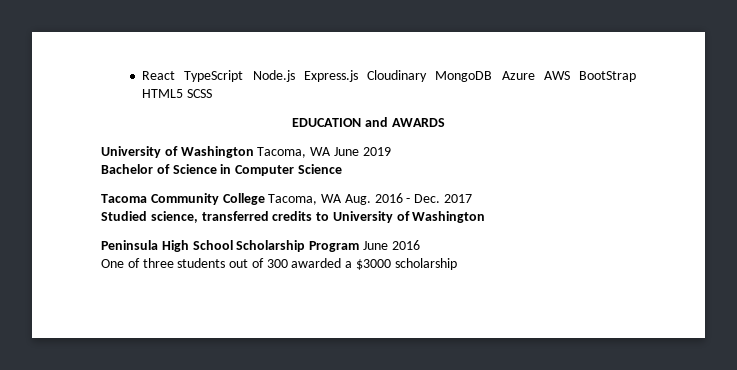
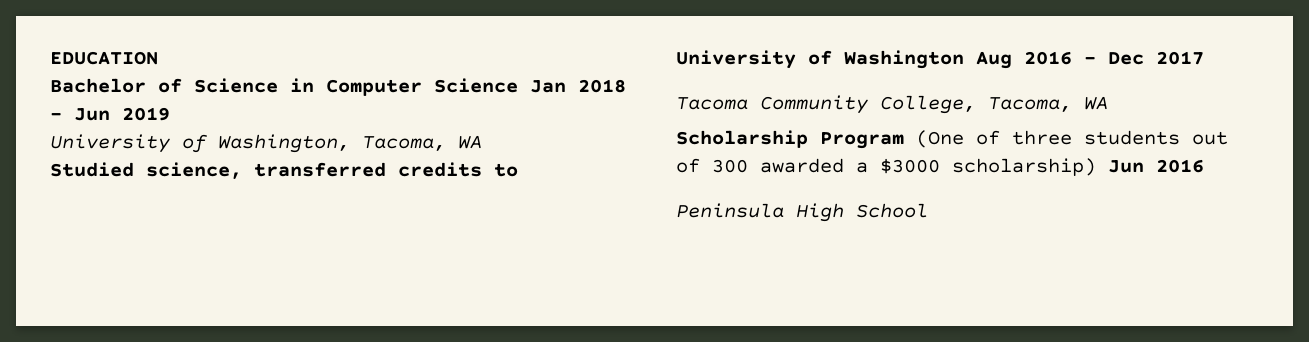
[142,70,637,82] [142,89,212,98] [292,117,445,127] [101,146,391,158] React TypeScript Node.js Express.js Cloudinary MongoDB Azure AWS BootStrap HTML5 SCSS // EDUCATION and AWARDS // University of Washington Tacoma, WA June 2019 -> [50,51,158,65] EDUCATION
[101,193,473,205] // Tacoma Community College Tacoma, WA Aug. 2016 - Dec. 2017 -> [530,79,626,93] [50,107,170,121] [50,134,482,153] Jan 2018 - Jun 2019 // University of Washington, Tacoma, WA
[101,240,420,252] [101,259,124,268] // Peninsula High School Scholarship Program June 2016 // One -> [976,51,1204,69] [676,95,1108,114] [676,130,964,149] Aug 2016 - Dec 2017 // Tacoma Community College, Tacoma, WA // Scholarship Program (One
[394,258,457,270] scholarship -> [952,158,1204,176] [676,203,928,222] scholarship) Jun 2016 // Peninsula High School

